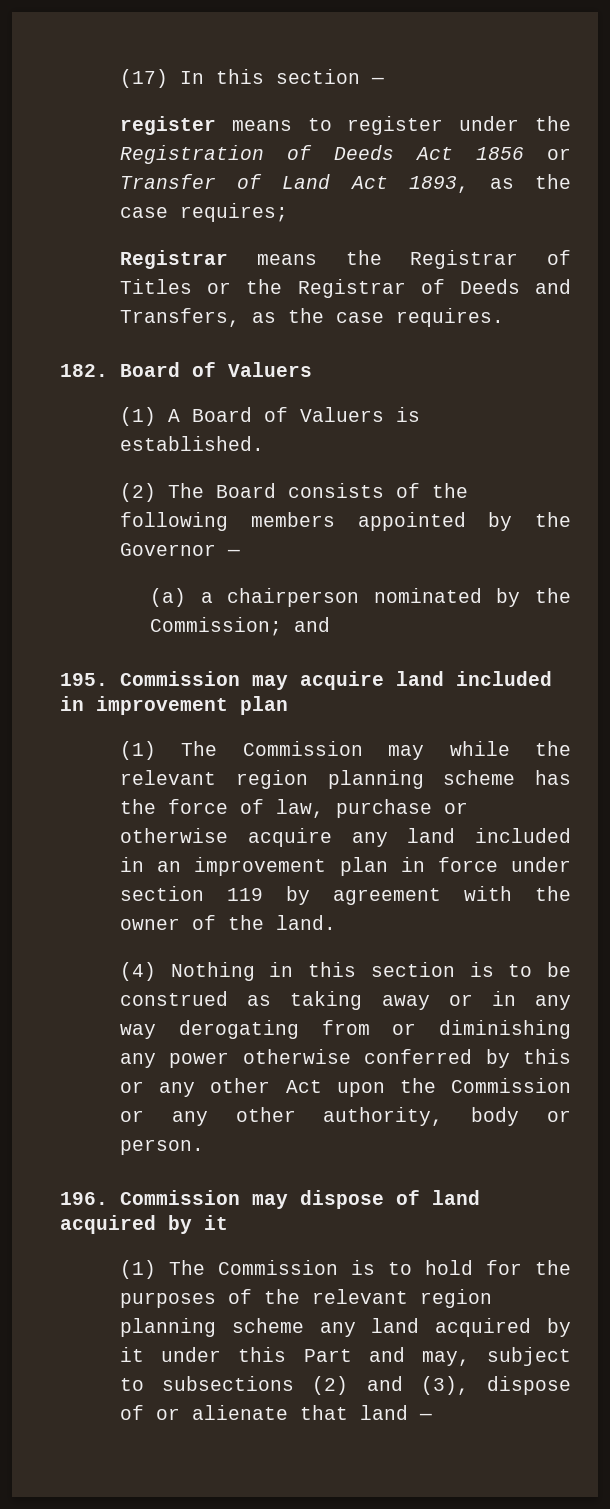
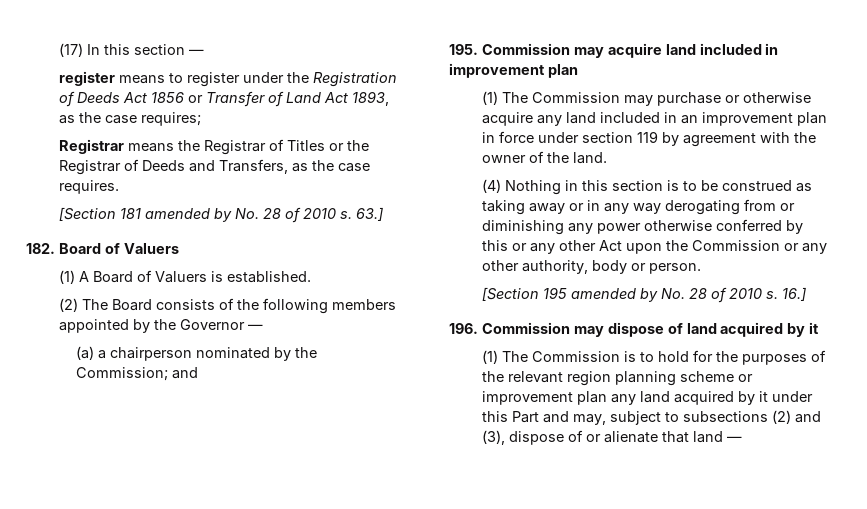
(505, 317) none -> [59,207,384,223] // [Section 181 amended by No. 28 of 2010 s. 63.]
[449,741,571,756] [120,770,571,789] [120,799,325,818] while the relevant region planning scheme has the force of law, -> (654, 100) none
(205, 1147) none -> [482,287,807,303] // [Section 195 amended by No. 28 of 2010 s. 16.]
(304, 1325) none -> [738,374,754,382] [482,391,608,405] or improvement plan

